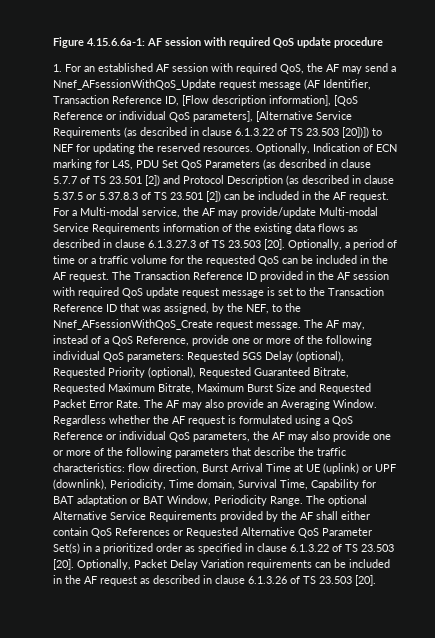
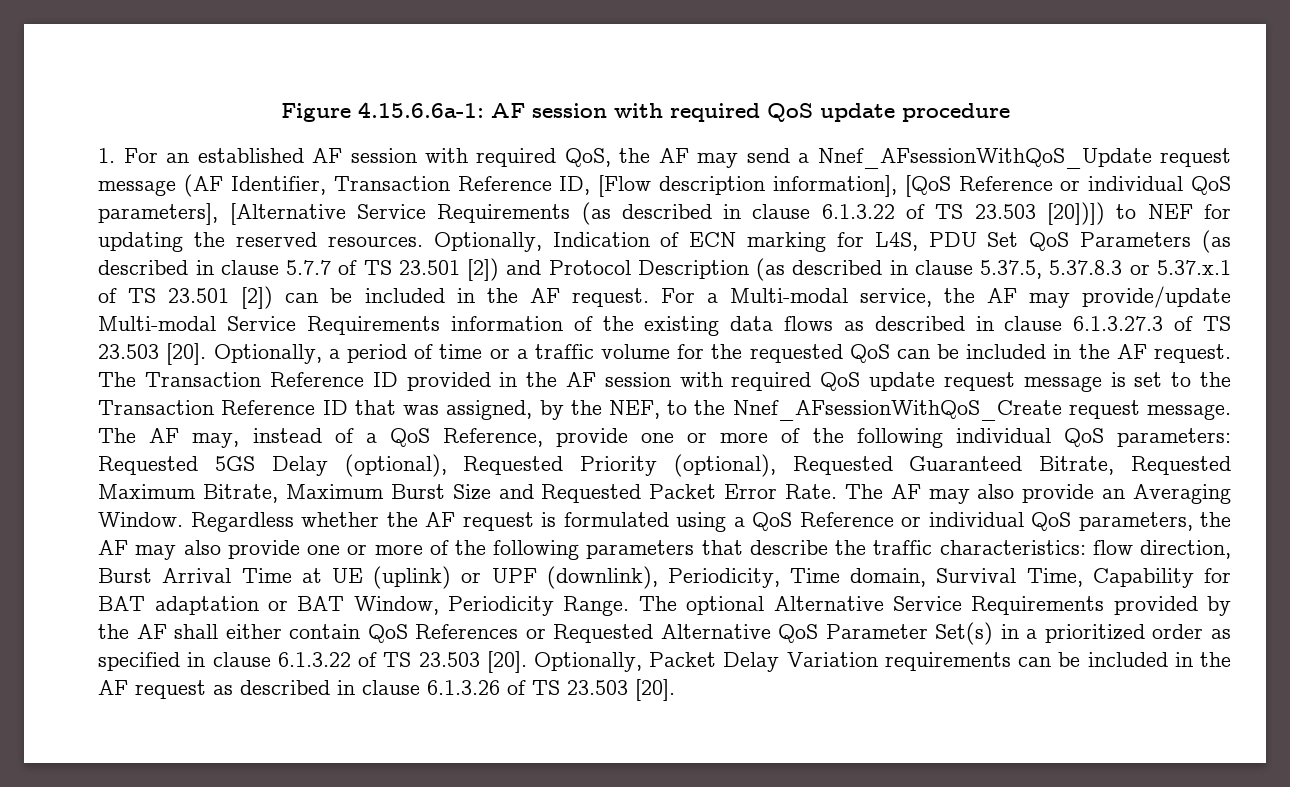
[52,192,138,200] 5.37.5 or 5.37.8.3 -> [980,260,1231,279] 5.37.5, 5.37.8.3 or 5.37.x.1

